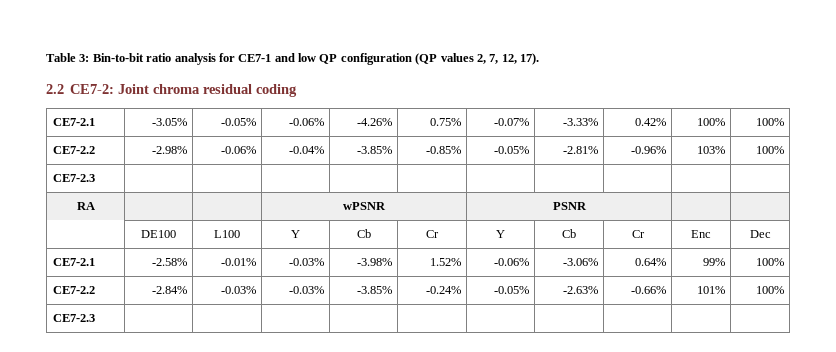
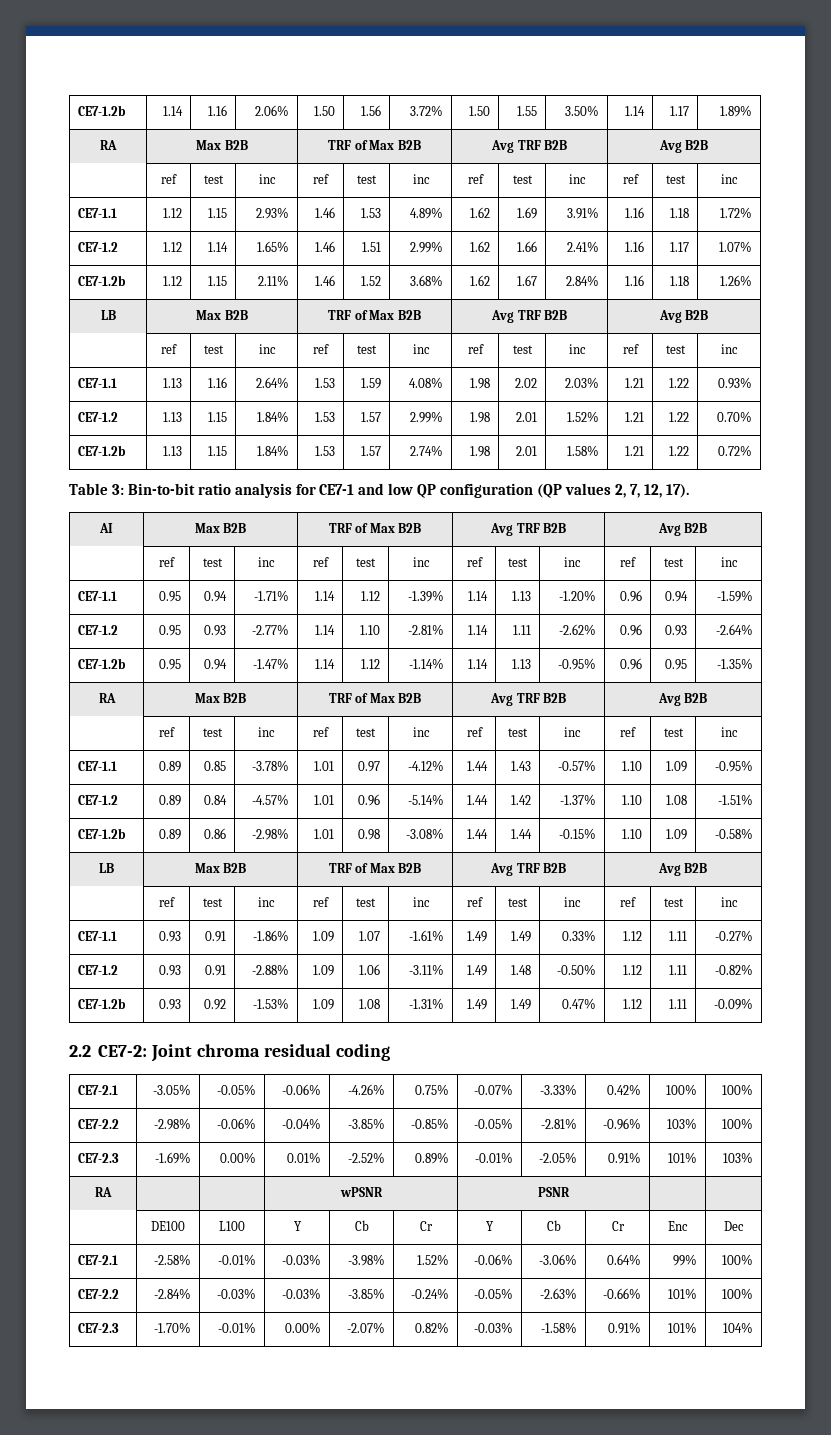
(46, 57) none -> [77,105,126,116] [163,106,184,116] [208,105,228,116] [255,105,290,116] [314,106,336,116] [361,105,382,116] [410,105,444,116] [469,106,491,116] [517,106,538,116] [565,105,600,116] [625,106,646,116] [670,106,690,116] [720,105,753,117] [100,140,117,150] [196,140,248,150] [328,140,421,150] [490,140,568,153] [658,140,709,153] [161,174,177,184] [203,175,224,184] [258,174,276,184] [313,174,329,184] [357,175,377,184] [412,174,430,184] [467,174,484,184] [512,175,533,184] [568,174,586,184] [622,174,639,184] [665,175,686,184] [721,174,738,184] [77,208,117,218] [163,208,183,218] [208,208,228,218] [256,207,290,219] [315,207,336,218] [361,208,382,218] [410,207,444,219] [470,207,491,218] [517,207,538,219] [567,207,600,219] [625,207,645,218] [670,208,690,218] [720,207,753,218] [77,242,118,252] [163,242,183,252] [208,242,229,252] [257,241,290,252] [315,241,336,252] [362,242,382,252] [410,241,444,253] [470,241,491,252] [517,241,538,252] [567,241,600,252] [625,241,645,252] [670,242,690,252] [719,241,753,252] [77,275,126,286] [163,276,183,286] [208,276,228,286] [258,275,290,286] [315,275,336,286] [361,276,382,286] [410,275,444,286] [470,275,491,286] [517,275,538,286] [566,275,600,286] [625,275,645,286] [670,276,690,286] [720,275,753,286] [100,310,116,320] [196,310,248,320] [328,310,421,320] [490,310,568,323] [658,310,709,323] [161,344,177,354] [203,345,224,354] [258,344,276,354] [313,344,329,354] [357,345,377,354] [412,344,430,354] [467,344,484,354] [512,345,533,354] [568,344,586,354] [622,344,639,354] [665,345,686,354] [721,344,738,354] [77,378,117,388] [163,378,183,388] [208,377,228,388] [256,377,290,388] [315,378,336,388] [361,378,382,389] [409,377,444,388] [470,378,491,389] [515,378,538,388] [565,377,600,388] [625,378,645,388] [669,378,690,388] [718,377,753,389] [77,412,118,422] [163,412,183,422] [208,412,228,422] [257,411,290,422] [315,412,336,422] [361,412,382,422] [410,411,444,423] [470,412,491,423] [516,412,538,422] [567,411,600,422] [625,412,645,422] [669,412,690,422] [717,411,753,422] [77,445,126,456] [163,446,183,456] [208,446,228,456] [257,445,290,456] [315,446,336,456] [361,446,382,456] [410,445,444,456] [470,446,491,457] [516,446,538,456] [567,445,600,456] [625,446,645,456] [669,446,690,456] [718,445,753,456] CE7-1.2b | 1.14 | 1.16 | 2.06% | 1.50 | 1.56 | 3.72% | 1.50 | 1.55 | 3.50% | 1.14 | 1.17 | 1.89% // RA | Max B2B | TRF of Max B2B | Avg TRF B2B | Avg B2B // | ref | test | inc | ref | test | inc | ref | test | inc | ref | test | inc // CE7-1.1 | 1.12 | 1.15 | 2.93% | 1.46 | 1.53 | 4.89% | 1.62 | 1.69 | 3.91% | 1.16 | 1.18 | 1.72% // CE7-1.2 | 1.12 | 1.14 | 1.65% | 1.46 | 1.51 | 2.99% | 1.62 | 1.66 | 2.41% | 1.16 | 1.17 | 1.07% // CE7-1.2b | 1.12 | 1.15 | 2.11% | 1.46 | 1.52 | 3.68% | 1.62 | 1.67 | 2.84% | 1.16 | 1.18 | 1.26% // LB | Max B2B | TRF of Max B2B | Avg TRF B2B | Avg B2B // | ref | test | inc | ref | test | inc | ref | test | inc | ref | test | inc // CE7-1.1 | 1.13 | 1.16 | 2.64% | 1.53 | 1.59 | 4.08% | 1.98 | 2.02 | 2.03% | 1.21 | 1.22 | 0.93% // CE7-1.2 | 1.13 | 1.15 | 1.84% | 1.53 | 1.57 | 2.99% | 1.98 | 2.01 | 1.52% | 1.21 | 1.22 | 0.70% // CE7-1.2b | 1.13 | 1.15 | 1.84% | 1.53 | 1.57 | 2.74% | 1.98 | 2.01 | 1.58% | 1.21 | 1.22 | 0.72% //
(539, 59) none -> [99,523,113,533] [194,523,247,533] [328,523,422,533] [489,523,567,536] [657,523,708,536] [159,557,175,567] [202,558,223,567] [258,557,275,567] [312,557,329,567] [356,558,376,567] [412,557,430,567] [466,557,483,567] [508,558,528,567] [564,557,581,567] [620,557,636,567] [663,558,684,567] [720,557,738,567] [77,591,117,601] [159,591,182,602] [204,591,228,602] [254,590,290,601] [315,591,336,601] [361,591,381,601] [408,590,445,602] [468,591,489,601] [512,591,532,601] [559,590,597,601] [620,590,643,602] [665,591,689,602] [717,590,754,602] [77,625,118,635] [159,625,182,636] [204,625,227,636] [252,624,290,635] [315,625,336,635] [360,625,381,635] [408,624,445,635] [468,625,489,635] [513,625,532,635] [559,624,597,635] [620,624,643,636] [665,625,688,636] [716,624,754,635] [77,658,126,669] [159,659,182,670] [204,659,228,670] [253,658,290,669] [315,659,336,669] [361,659,381,669] [409,658,445,669] [468,659,489,669] [512,659,532,669] [558,658,597,670] [620,658,643,670] [665,659,688,670] [717,658,754,669] [98,693,116,703] [194,693,247,703] [328,693,422,703] [489,693,567,706] [657,693,708,706] [159,727,175,737] [202,728,223,737] [258,727,275,737] [312,727,329,737] [356,728,376,737] [412,727,430,737] [466,727,483,737] [508,728,528,737] [564,727,581,737] [620,727,636,737] [663,728,684,737] [720,727,738,737] [77,761,117,771] [159,761,182,772] [204,761,227,771] [252,760,290,771] [314,761,335,771] [358,761,381,772] [408,760,445,771] [467,761,489,771] [511,761,532,771] [558,760,597,771] [622,761,643,771] [666,761,688,772] [715,760,754,772] [77,795,118,805] [159,795,182,806] [204,795,228,805] [252,794,290,805] [314,795,335,805] [358,794,381,806] [408,794,445,805] [467,795,489,805] [511,795,532,805] [560,794,597,805] [622,795,643,805] [666,795,688,805] [718,794,754,805] [77,828,126,839] [159,829,182,840] [204,828,227,839] [252,828,290,840] [314,829,335,839] [358,829,381,840] [406,828,445,839] [467,829,489,839] [511,829,533,839] [559,828,597,839] [622,829,643,839] [666,829,688,840] [715,828,754,839] [99,863,114,873] [194,863,247,873] [328,863,422,873] [489,863,567,876] [657,863,708,876] [159,897,175,907] [202,898,223,907] [258,897,275,907] [312,897,329,907] [356,898,376,907] [412,897,430,907] [466,897,483,907] [508,898,528,907] [564,897,581,907] [620,897,636,907] [663,898,684,907] [720,897,738,907] [77,931,117,941] [159,931,182,942] [205,931,227,942] [253,930,290,941] [313,931,335,942] [359,931,381,941] [409,930,445,941] [467,931,488,942] [511,931,532,942] [562,930,597,941] [623,931,643,941] [669,931,688,941] [715,930,754,941] [77,965,118,975] [159,965,182,976] [205,965,227,976] [252,964,290,975] [313,965,335,976] [359,964,381,975] [409,964,445,975] [467,965,488,976] [511,965,532,975] [557,964,597,975] [623,965,643,975] [669,965,688,975] [715,964,754,975] [77,998,126,1009] [159,999,182,1010] [204,999,227,1010] [253,998,290,1009] [313,999,335,1010] [359,999,381,1009] [409,998,445,1009] [467,999,488,1010] [511,999,532,1010] [562,998,597,1009] [623,999,643,1009] [669,999,688,1009] [714,998,754,1010] // AI | Max B2B | TRF of Max B2B | Avg TRF B2B | Avg B2B // | ref | test | inc | ref | test | inc | ref | test | inc | ref | test | inc // CE7-1.1 | 0.95 | 0.94 | -1.71% | 1.14 | 1.12 | -1.39% | 1.14 | 1.13 | -1.20% | 0.96 | 0.94 | -1.59% // CE7-1.2 | 0.95 | 0.93 | -2.77% | 1.14 | 1.10 | -2.81% | 1.14 | 1.11 | -2.62% | 0.96 | 0.93 | -2.64% // CE7-1.2b | 0.95 | 0.94 | -1.47% | 1.14 | 1.12 | -1.14% | 1.14 | 1.13 | -0.95% | 0.96 | 0.95 | -1.35% // RA | Max B2B | TRF of Max B2B | Avg TRF B2B | Avg B2B // | ref | test | inc | ref | test | inc | ref | test | inc | ref | test | inc // CE7-1.1 | 0.89 | 0.85 | -3.78% | 1.01 | 0.97 | -4.12% | 1.44 | 1.43 | -0.57% | 1.10 | 1.09 | -0.95% // CE7-1.2 | 0.89 | 0.84 | -4.57% | 1.01 | 0.96 | -5.14% | 1.44 | 1.42 | -1.37% | 1.10 | 1.08 | -1.51% // CE7-1.2b | 0.89 | 0.86 | -2.98% | 1.01 | 0.98 | -3.08% | 1.44 | 1.44 | -0.15% | 1.10 | 1.09 | -0.58% // LB | Max B2B | TRF of Max B2B | Avg TRF B2B | Avg B2B // | ref | test | inc | ref | test | inc | ref | test | inc | ref | test | inc // CE7-1.1 | 0.93 | 0.91 | -1.86% | 1.09 | 1.07 | -1.61% | 1.49 | 1.49 | 0.33% | 1.12 | 1.11 | -0.27% // CE7-1.2 | 0.93 | 0.91 | -2.88% | 1.09 | 1.06 | -3.11% | 1.49 | 1.48 | -0.50% | 1.12 | 1.11 | -0.82% // CE7-1.2b | 0.93 | 0.92 | -1.53% | 1.09 | 1.08 | -1.31% | 1.49 | 1.49 | 0.47% | 1.12 | 1.11 | -0.09%
(95, 178) | | | | | | | | | -> [155,1152,192,1164] [220,1152,257,1163] [287,1152,322,1163] [348,1152,386,1163] [415,1152,450,1164] [475,1152,514,1163] [539,1152,578,1163] [608,1152,642,1164] [668,1152,698,1163] [723,1152,754,1163] -1.69% | 0.00% | 0.01% | -2.52% | 0.89% | -0.01% | -2.05% | 0.91% | 101% | 103%
(95, 318) | | | | | | | | | -> [154,1322,192,1333] [218,1322,257,1333] [285,1322,322,1333] [347,1322,386,1333] [415,1322,450,1333] [474,1322,514,1333] [541,1322,578,1333] [608,1322,642,1334] [668,1322,698,1333] [723,1322,754,1333] -1.70% | -0.01% | 0.00% | -2.07% | 0.82% | -0.03% | -1.58% | 0.91% | 101% | 104%

